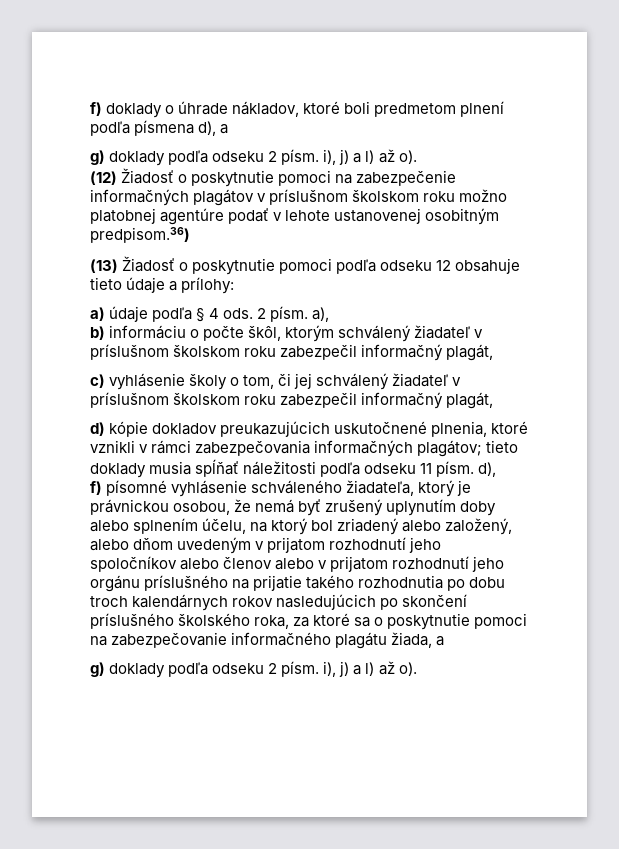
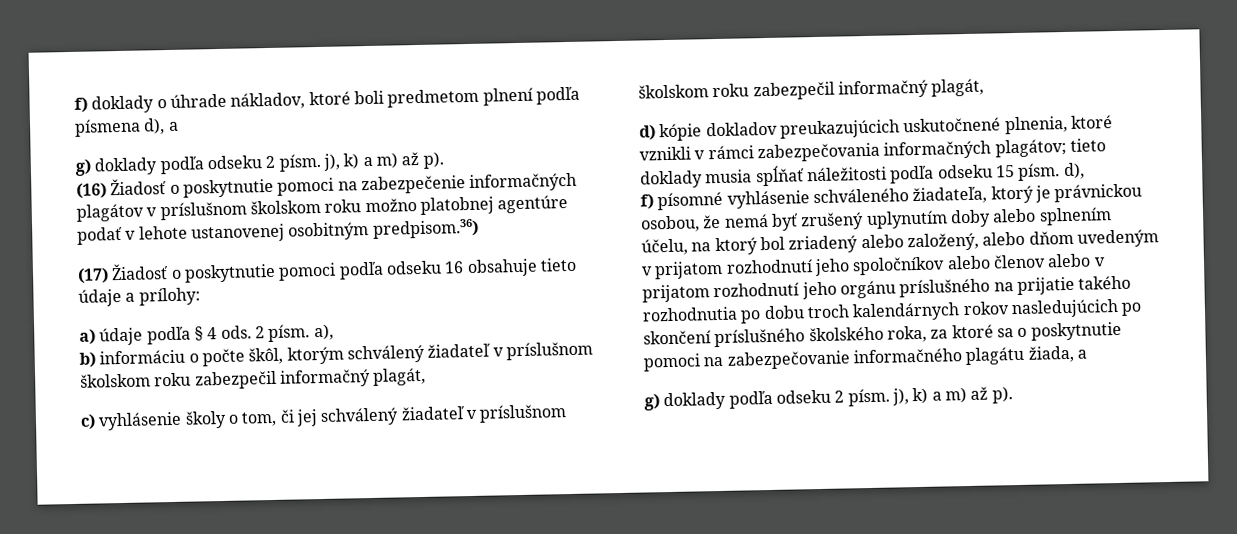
[323,149,417,165] [90,171,117,185] i), j) a l) až o). // (12) -> [322,151,444,171] [76,182,107,199] j), k) a m) až p). // (16)
[90,259,118,273] (13) -> [77,267,109,284] (17)
[436,260,452,271] 12 -> [444,261,465,274] 16
[420,463,433,474] 11 -> [995,165,1015,178] 15
[323,661,417,677] i), j) a l) až o). -> [891,386,1013,406] j), k) a m) až p).

